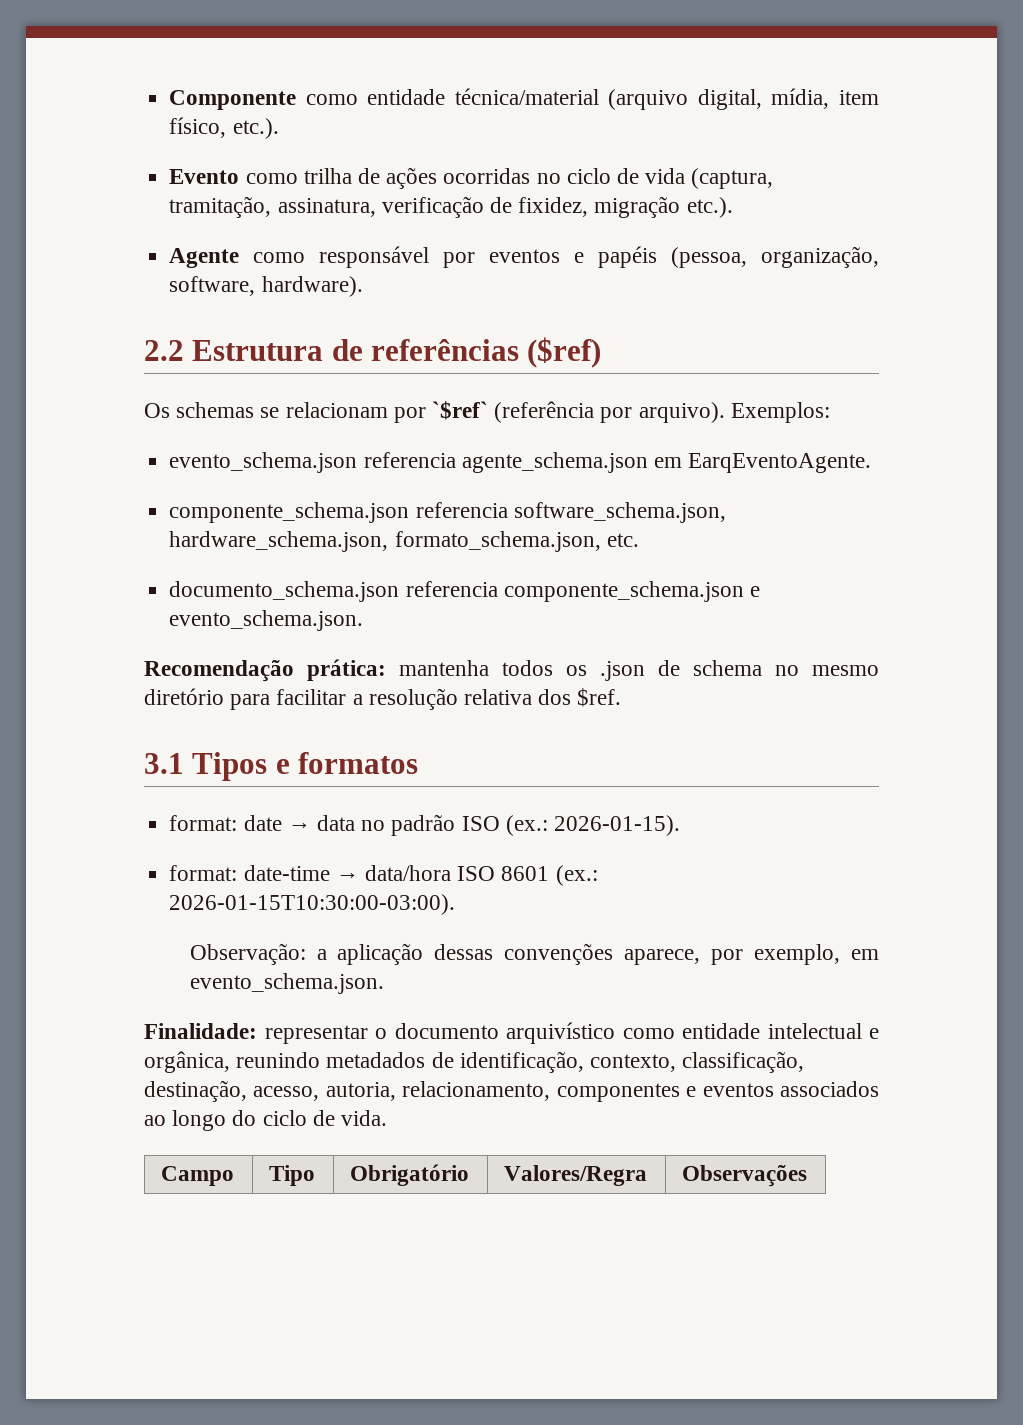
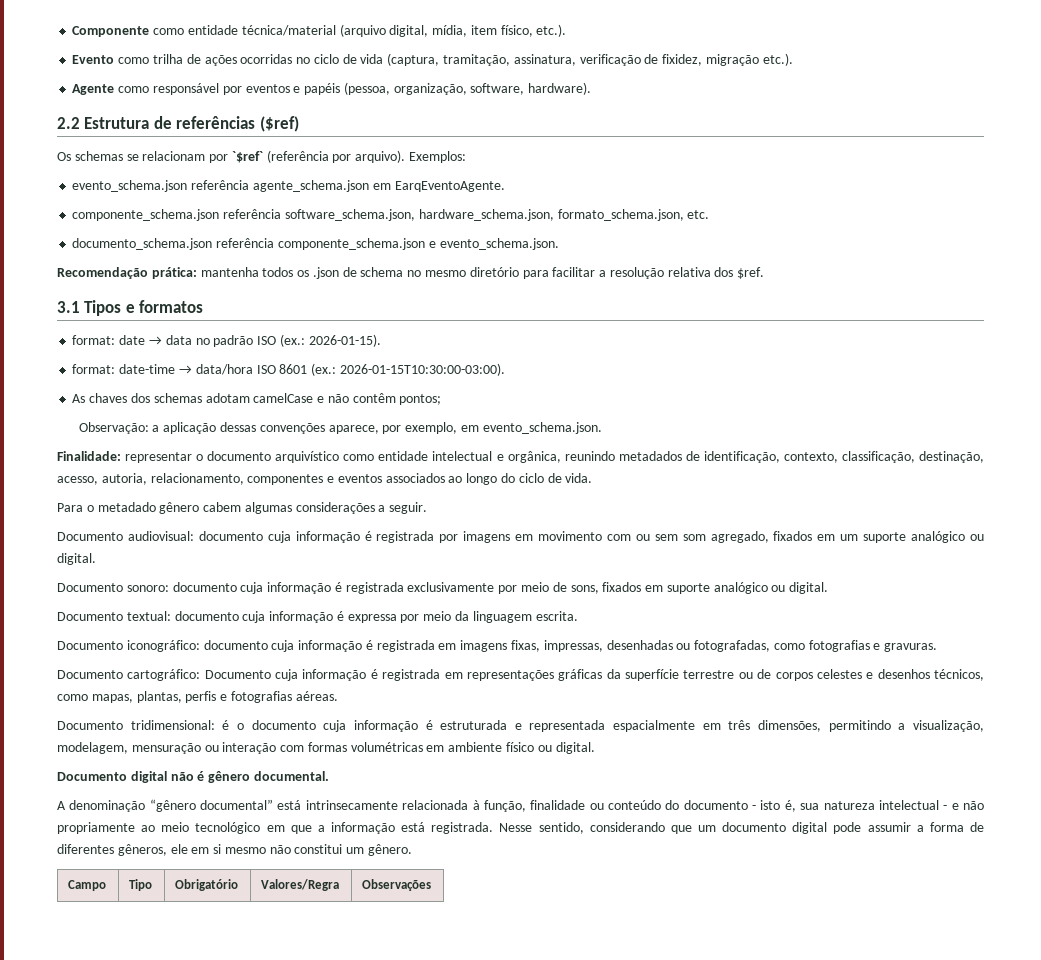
[363,452,456,468] referencia -> [191,180,250,190] referência
[415,502,508,518] referencia -> [223,209,282,219] referência
[405,581,498,597] referencia -> [216,238,275,248] referência
(456, 904) none -> [72,393,442,405] // As chaves dos schemas adotam camelCase e não contêm pontos;
(388, 1118) none -> [57,502,428,514] [57,531,985,543] [57,553,96,565] [57,582,829,594] [57,611,578,623] [57,640,938,652] [57,669,984,681] [57,691,338,703] [57,720,984,732] [57,742,595,754] [57,771,329,783] [57,799,985,812] [57,822,984,834] [57,844,413,856] // Para o metadado gênero cabem algumas considerações a seguir. // Documento audiovisual: documento cuja informação é registrada por imagens em movimento com ou sem som agregado, fixados em um suporte analógico ou digital. // Documento sonoro: documento cuja informação é registrada exclusivamente por meio de sons, fixados em suporte analógico ou digital. // Documento textual: documento cuja informação é expressa por meio da linguagem escrita. // Documento iconográfico: documento cuja informação é registrada em imagens fixas, impressas, desenhadas ou fotografadas, como fotografias e gravuras. // Documento cartográfico: Documento cuja informação é registrada em representações gráficas da superfície terrestre ou de corpos celestes e desenhos técnicos, como mapas, plantas, perfis e fotografias aéreas. // Documento tridimensional: é o documento cuja informação é estruturada e representada espacialmente em três dimensões, permitindo a visualização, modelagem, mensuração ou interação com formas volumétricas em ambiente físico ou digital. // Documento digital não é gênero documental. // A denominação “gênero documental” está intrinsecamente relacionada à função, finalidade ou conteúdo do documento - isto é, sua natureza intelectual - e não propriamente ao meio tecnológico em que a informação está registrada. Nesse sentido, considerando que um documento digital pode assumir a forma de diferentes gêneros, ele em si mesmo não constitui um gênero.

